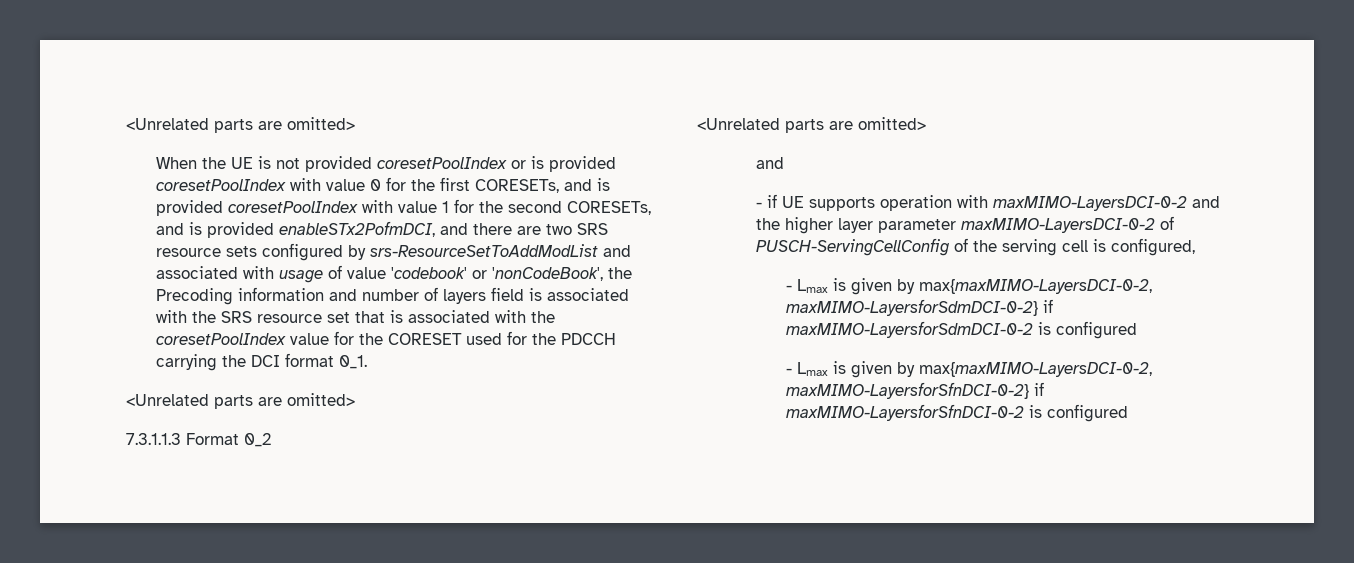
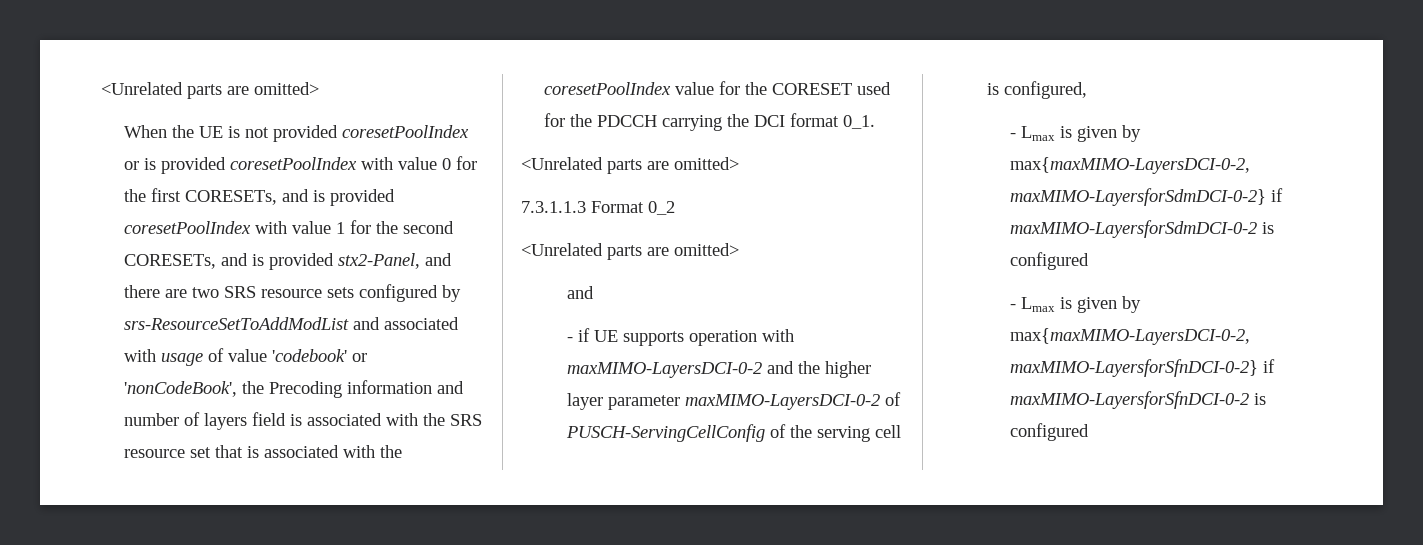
[278,221,435,237] enableSTx2PofmDCI, -> [337,253,420,269] stx2-Panel,

